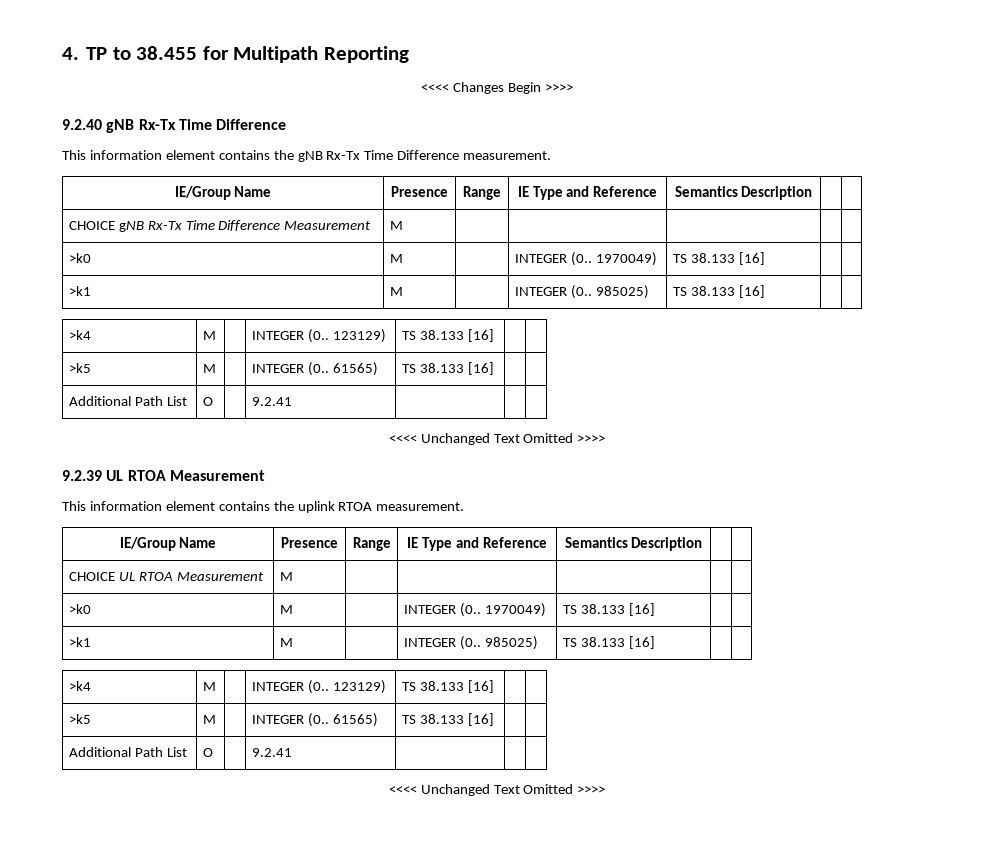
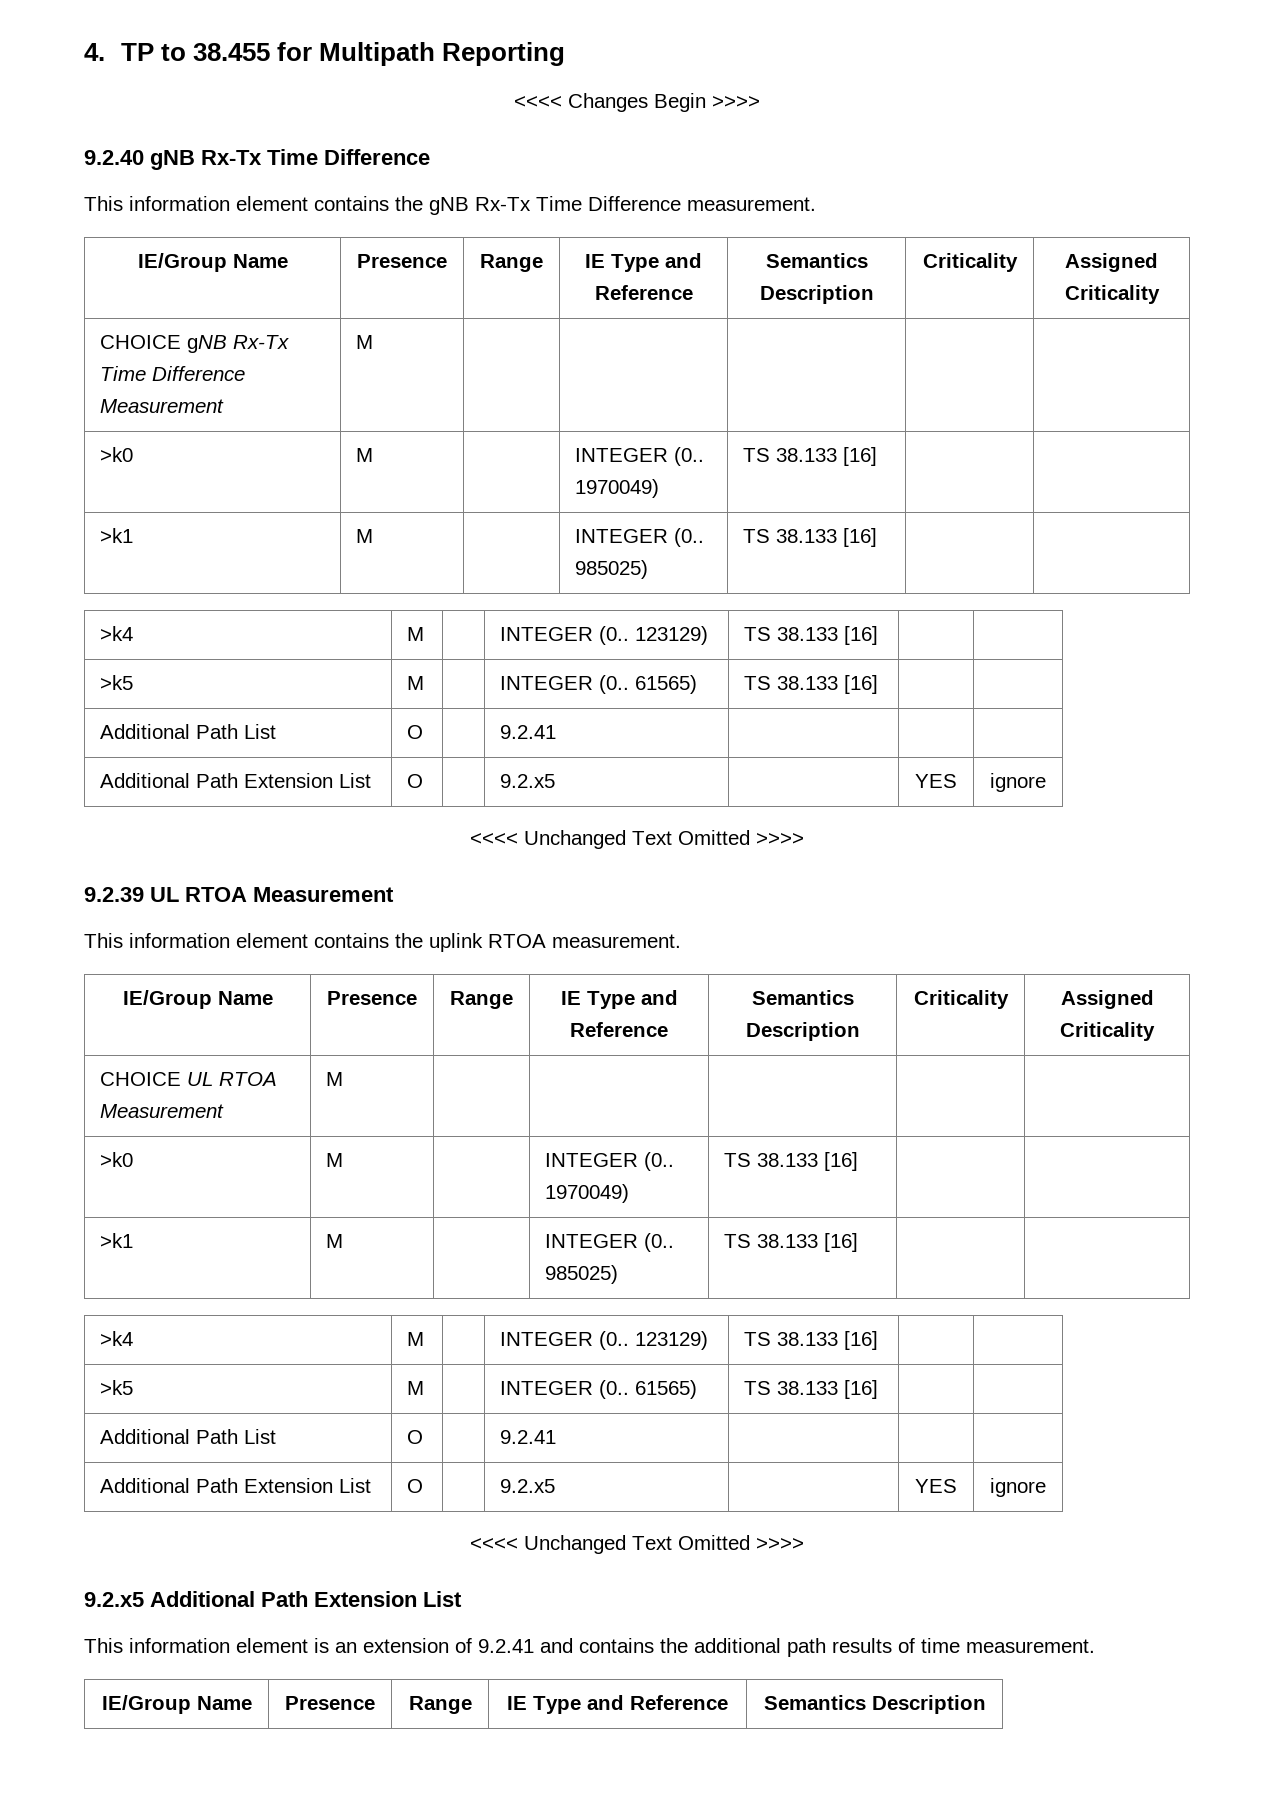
(813, 193) | -> [922,253,1018,272] [1065,253,1158,272] [1064,285,1160,304] Criticality | Assigned Criticality
(292, 401) none -> [100,773,372,788] [407,774,424,788] [500,774,556,788] [915,774,957,788] [990,773,1046,792] // Additional Path Extension List | O | | 9.2.x5 | | YES | ignore
(703, 544) | -> [913,990,1009,1009] [1060,990,1154,1009] [1060,1022,1155,1041] Criticality | Assigned Criticality
[388,784,606,796] // <<<< Unchanged Text Omitted >>>> -> [100,1478,372,1493] [407,1479,424,1493] [500,1479,556,1493] [915,1479,957,1493] [990,1478,1046,1497] [470,1535,804,1554] [84,1591,462,1607] [84,1638,1095,1657] [101,1695,252,1714] [285,1696,375,1710] [408,1696,472,1714] [507,1695,728,1714] [763,1695,986,1714] // Additional Path Extension List | O | | 9.2.x5 | | YES | ignore // <<<< Unchanged Text Omitted >>>> // 9.2.x5 Additional Path Extension List // This information element is an extension of 9.2.41 and contains the additional path results of time measurement. // IE/Group Name | Presence | Range | IE Type and Reference | Semantics Description

